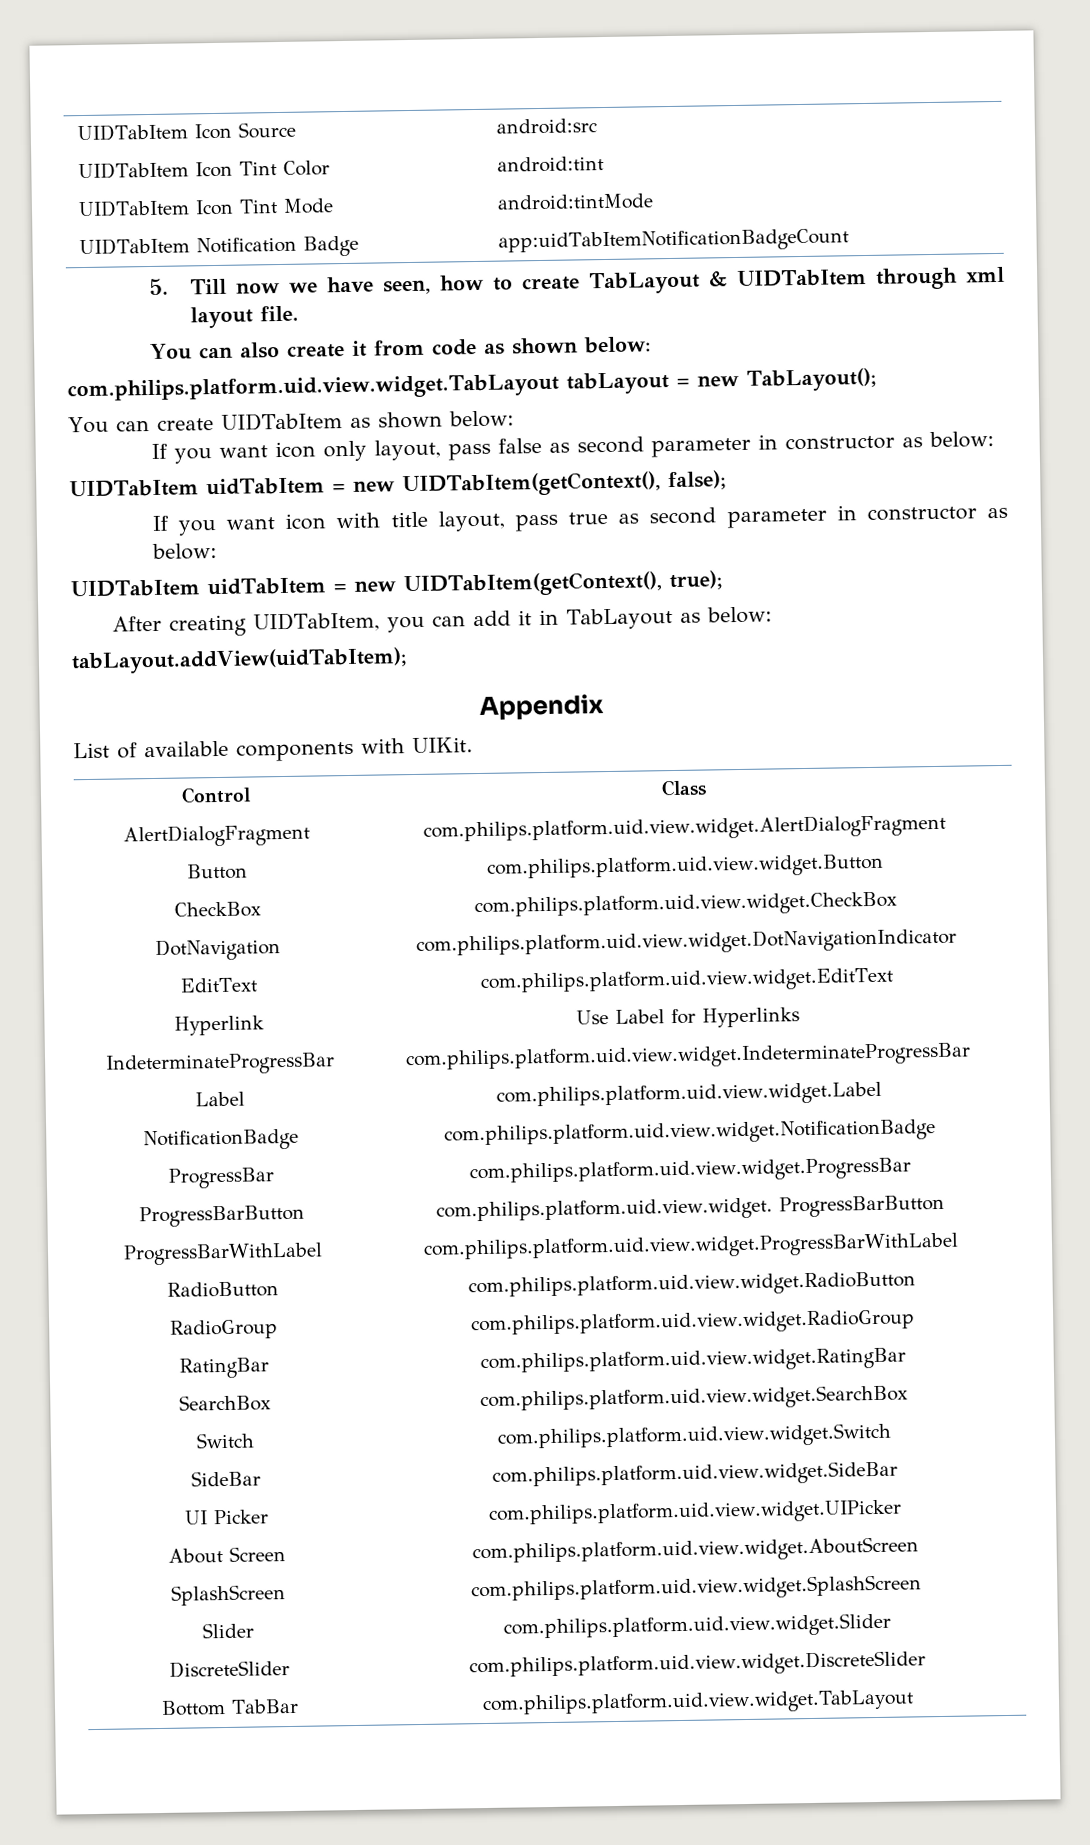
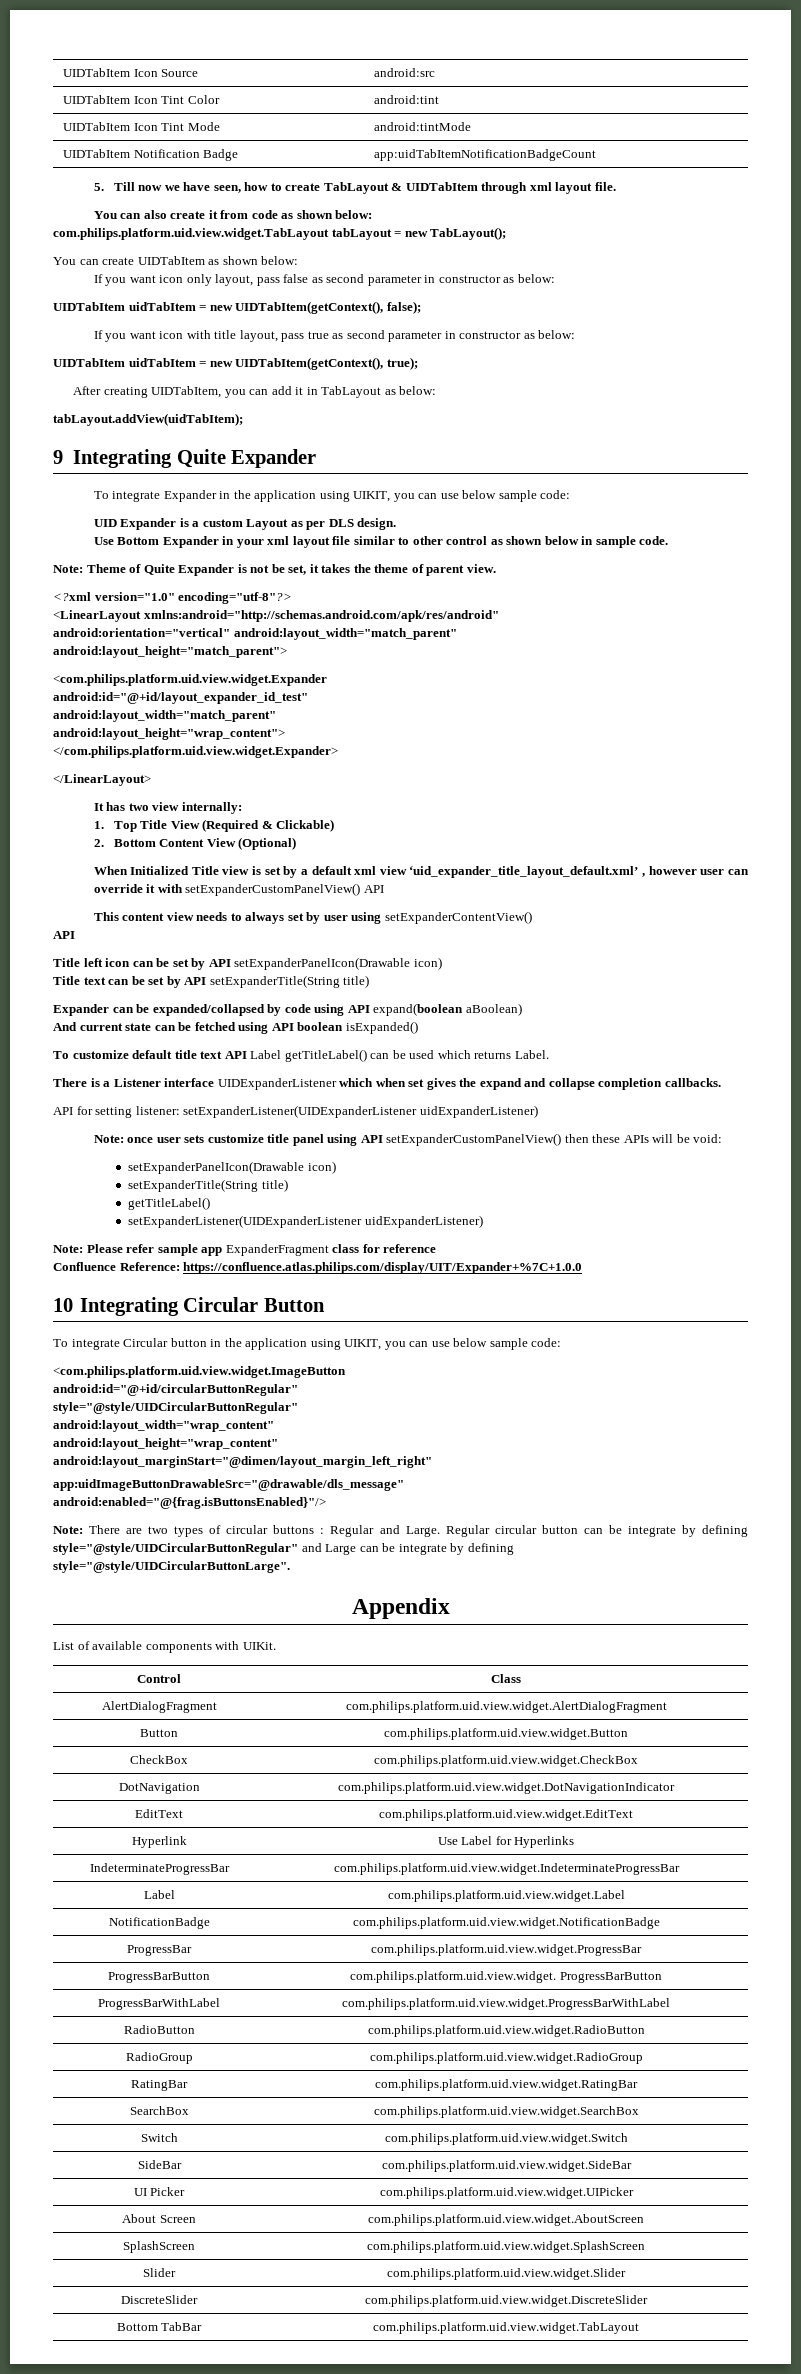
(407, 661) none -> [53,449,317,468] [93,490,571,502] [93,518,397,530] [93,536,669,548] [53,564,496,576] [53,592,293,604] [53,610,499,622] [53,628,457,640] [53,646,287,658] [53,674,327,686] [53,692,308,704] [53,710,276,722] [53,728,285,740] [53,746,338,758] [53,774,151,786] [93,802,242,814] [93,819,335,832] [93,837,297,850] [93,866,750,878] [93,883,384,896] [93,911,532,924] [53,931,75,939] [53,957,442,970] [53,975,370,988] [53,1003,522,1016] [53,1021,418,1034] [53,1049,549,1062] [53,1078,721,1090] [53,1105,538,1118] [93,1133,723,1146] [128,1161,336,1174] [128,1179,288,1192] [128,1197,211,1210] [128,1215,483,1228] [53,1244,437,1256] [53,1262,583,1274] [53,1297,325,1316] [53,1338,562,1350] [53,1366,346,1378] [53,1384,298,1396] [53,1402,298,1414] [53,1420,274,1432] [53,1438,278,1450] [53,1456,432,1468] [53,1479,404,1491] [53,1497,326,1509] [53,1525,749,1537] [53,1543,514,1555] [53,1561,290,1573] // 9 Integrating Quite Expander // To integrate Expander in the application using UIKIT, you can use below sample code: // UID Expander is a custom Layout as per DLS design. // Use Bottom Expander in your xml layout file similar to other control as shown below in sample code. // Note: Theme of Quite Expander is not be set, it takes the theme of parent view. // <?xml version="1.0" encoding="utf-8"?> // <LinearLayout xmlns:android="http://schemas.android.com/apk/res/android" // android:orientation="vertical" android:layout_width="match_parent" // android:layout_height="match_parent"> // <com.philips.platform.uid.view.widget.Expander // android:id="@+id/layout_expander_id_test" // android:layout_width="match_parent" // android:layout_height="wrap_content"> // </com.philips.platform.uid.view.widget.Expander> // </LinearLayout> // It has two view internally: // 1. Top Title View (Required & Clickable) // 2. Bottom Content View (Optional) // When Initialized Title view is set by a default xml view ‘uid_expander_title_layout_default.xml’ , however user can override it with setExpanderCustomPanelView() API // This content view needs to always set by user using setExpanderContentView() // API // Title left icon can be set by API setExpanderPanelIcon(Drawable icon) // Title text can be set by API setExpanderTitle(String title) // Expander can be expanded/collapsed by code using API expand(boolean aBoolean) // And current state can be fetched using API boolean isExpanded() // To customize default title text API Label getTitleLabel() can be used which returns Label. // There is a Listener interface UIDExpanderListener which when set gives the expand and collapse completion callbacks. // API for setting listener: setExpanderListener(UIDExpanderListener uidExpanderListener) // Note: once user sets customize title panel using API setExpanderCustomPanelView() then these APIs will be void: // setExpanderPanelIcon(Drawable icon) // setExpanderTitle(String title) // getTitleLabel() // setExpanderListener(UIDExpanderListener uidExpanderListener) // Note: Please refer sample app ExpanderFragment class for reference // Confluence Reference: https://confluence.atlas.philips.com/display/UIT/Expander+%7C+1.0.0 // 10 Integrating Circular Button // To integrate Circular button in the application using UIKIT, you can use below sample code: // <com.philips.platform.uid.view.widget.ImageButton // android:id="@+id/circularButtonRegular" // style="@style/UIDCircularButtonRegular" // android:layout_width="wrap_content" // android:layout_height="wrap_content" // android:layout_marginStart="@dimen/layout_margin_left_right" // app:uidImageButtonDrawableSrc="@drawable/dls_message" // android:enabled="@{frag.isButtonsEnabled}"/> // Note: There are two types of circular buttons : Regular and Large. Regular circular button can be integrate by defining style="@style/UIDCircularButtonRegular" and Large can be integrate by defining style="@style/UIDCircularButtonLarge".

